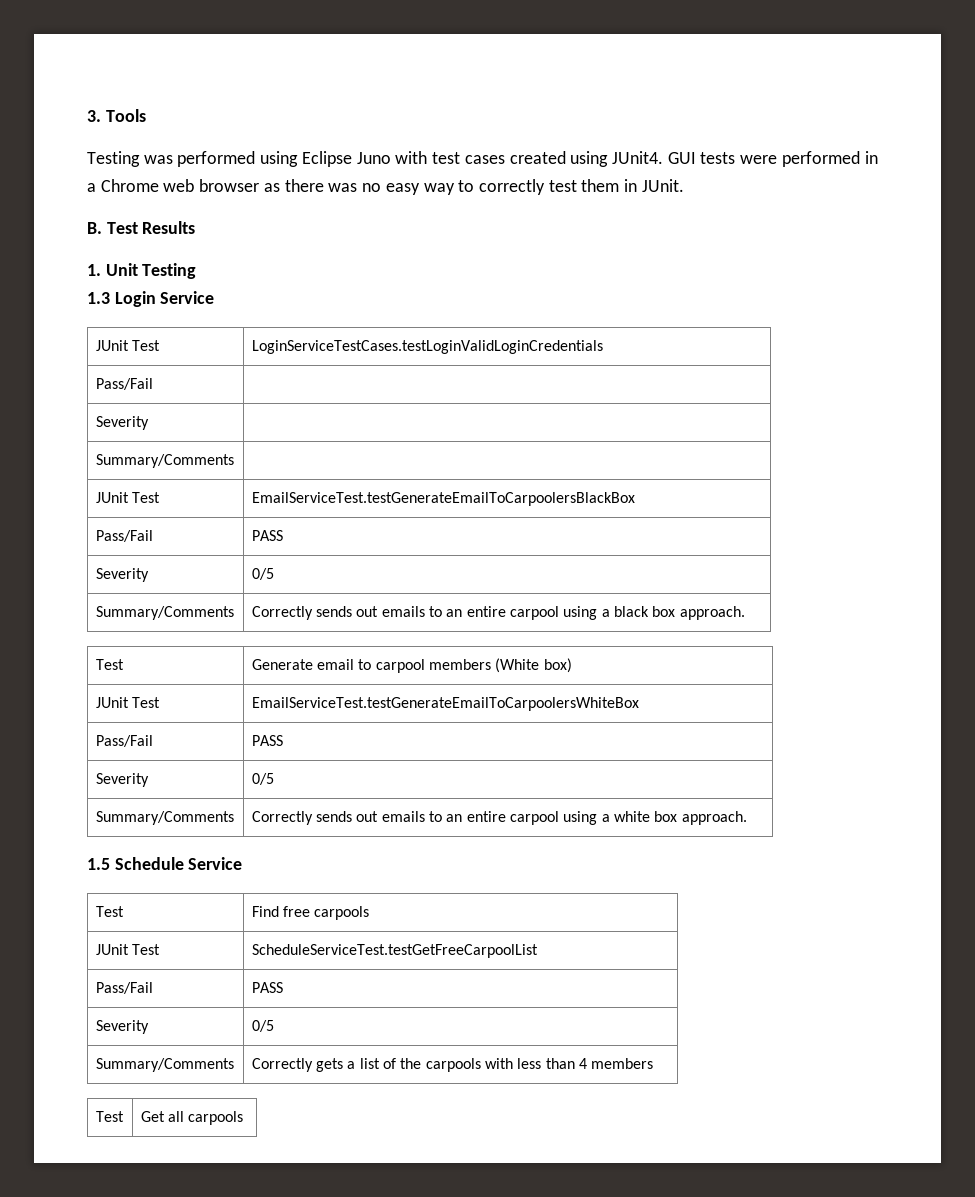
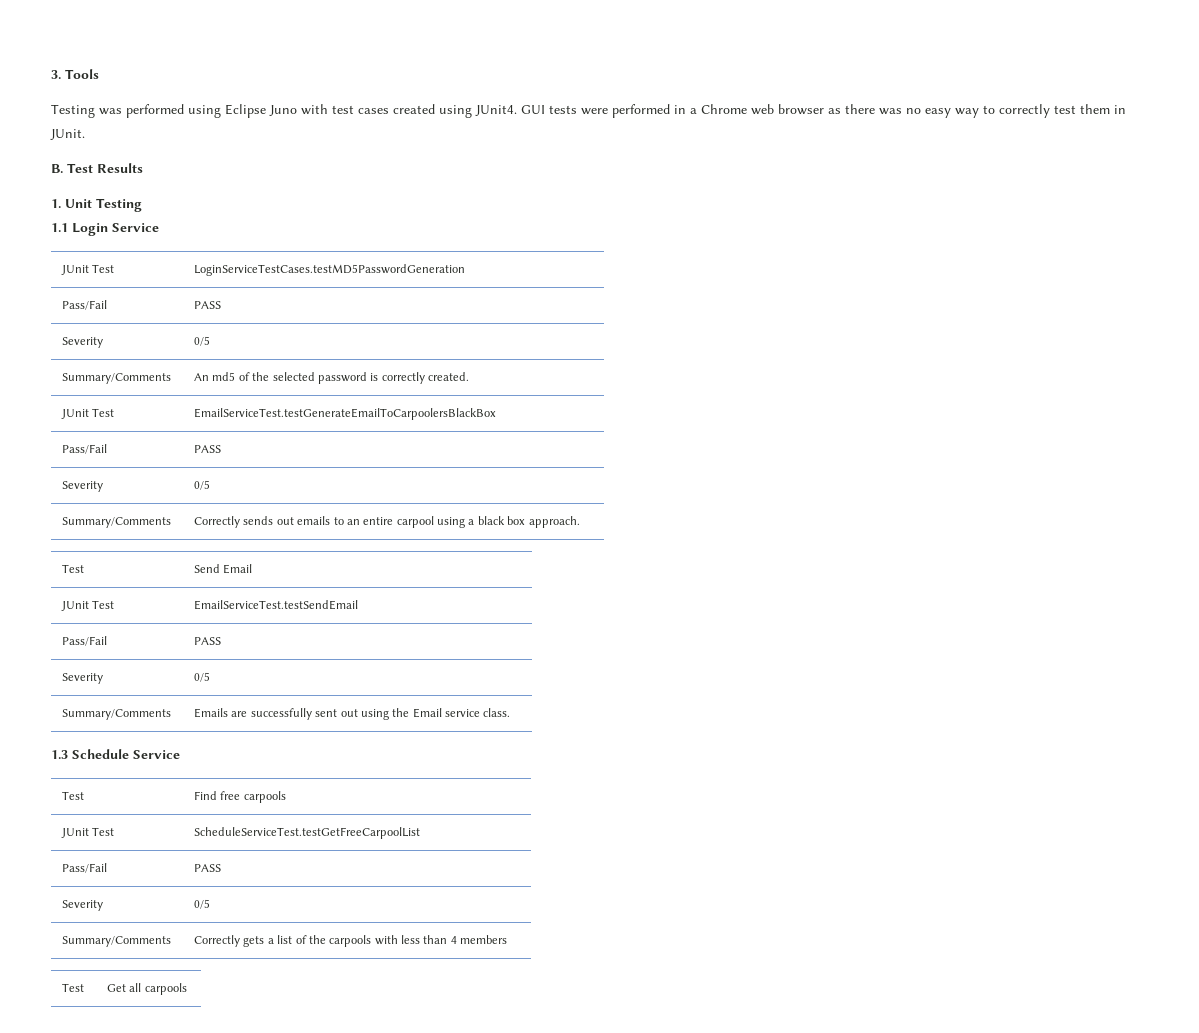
[87,292,110,304] 1.3 -> [51,223,68,232] 1.1
[251,340,603,354] [95,378,153,390] [95,416,149,430] [95,454,234,468] LoginServiceTestCases.testLoginValidLoginCredentials // Pass/Fail | // Severity | // Summary/Comments | -> [194,264,466,276] [62,300,108,310] [194,301,222,309] [62,337,104,348] [194,336,211,346] [62,373,172,384] [194,372,470,384] LoginServiceTestCases.testMD5PasswordGeneration // Pass/Fail | PASS // Severity | 0/5 // Summary/Comments | An md5 of the selected password is correctly created.
[251,658,572,673] [95,697,161,708] [251,697,639,711] [95,735,153,747] [251,735,283,746] [95,773,149,787] [251,773,274,785] [95,811,234,825] [251,811,747,825] [87,858,110,870] Generate email to carpool members (White box) // JUnit Test | EmailServiceTest.testGenerateEmailToCarpoolersWhiteBox // Pass/Fail | PASS // Severity | 0/5 // Summary/Comments | Correctly sends out emails to an entire carpool using a white box approach. // 1.5 -> [194,564,253,574] [61,600,115,611] [194,600,359,610] [62,636,108,646] [194,637,222,645] [62,673,104,684] [194,672,211,682] [62,709,172,720] [194,708,511,720] [51,750,68,759] Send Email // JUnit Test | EmailServiceTest.testSendEmail // Pass/Fail | PASS // Severity | 0/5 // Summary/Comments | Emails are successfully sent out using the Email service class. // 1.3

